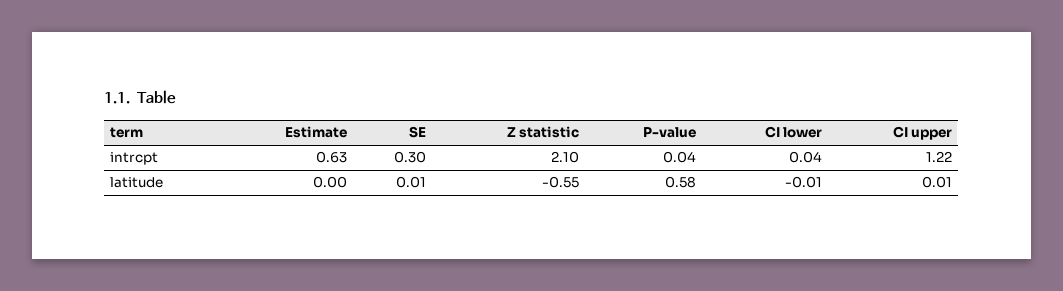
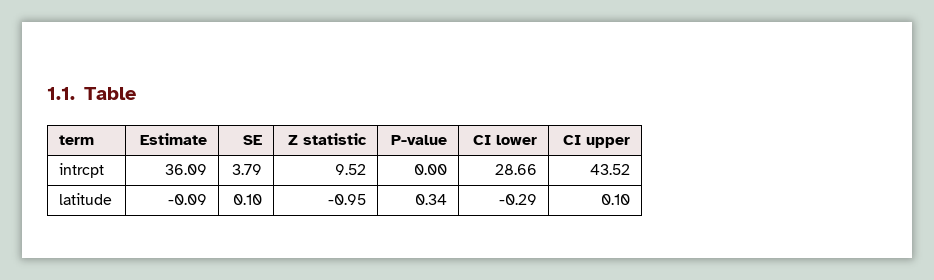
[316,151,348,163] [394,151,427,163] [551,151,580,163] [663,151,697,163] [789,151,823,163] [926,151,953,162] [109,177,163,188] [313,176,348,188] [396,176,427,188] [542,176,580,188] [665,176,697,188] [785,176,823,188] [922,176,953,188] 0.63 | 0.30 | 2.10 | 0.04 | 0.04 | 1.22 // latitude | 0.00 | 0.01 | -0.55 | 0.58 | -0.01 | 0.01 -> [164,164,207,175] [231,164,262,175] [334,164,366,175] [413,164,447,175] [494,164,537,175] [589,164,630,175] [59,193,113,205] [167,194,207,205] [232,194,262,205] [327,194,366,205] [414,194,447,205] [498,194,537,205] [600,194,630,205] 36.09 | 3.79 | 9.52 | 0.00 | 28.66 | 43.52 // latitude | -0.09 | 0.10 | -0.95 | 0.34 | -0.29 | 0.10

